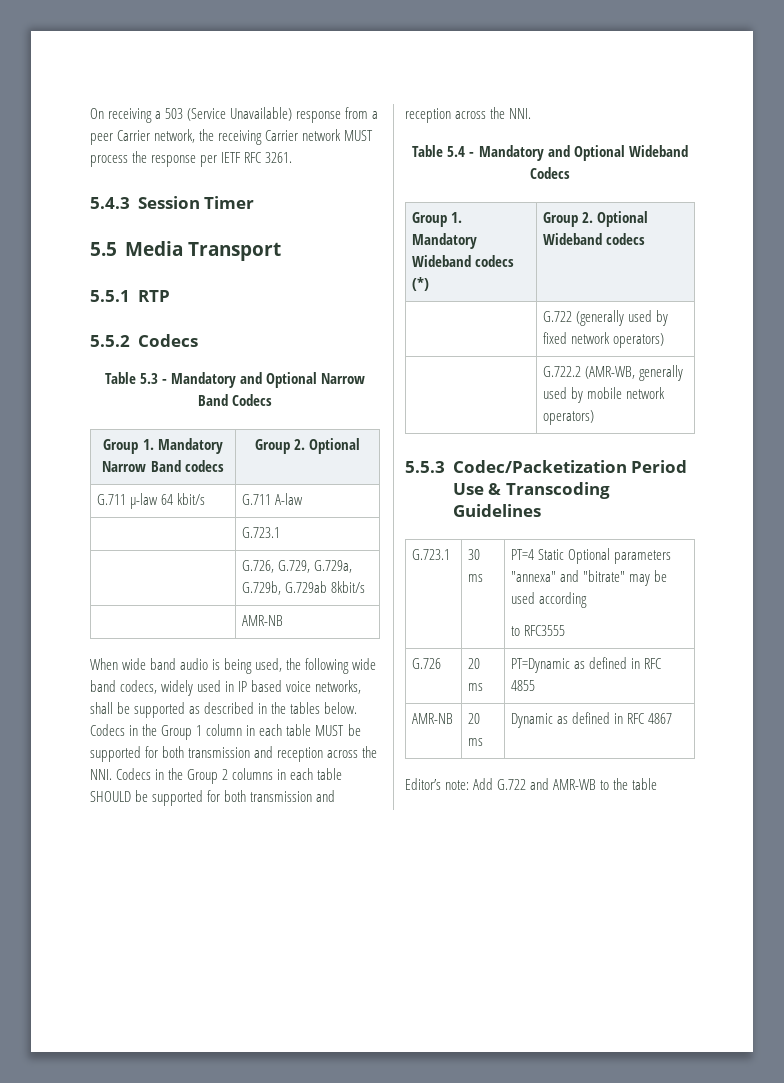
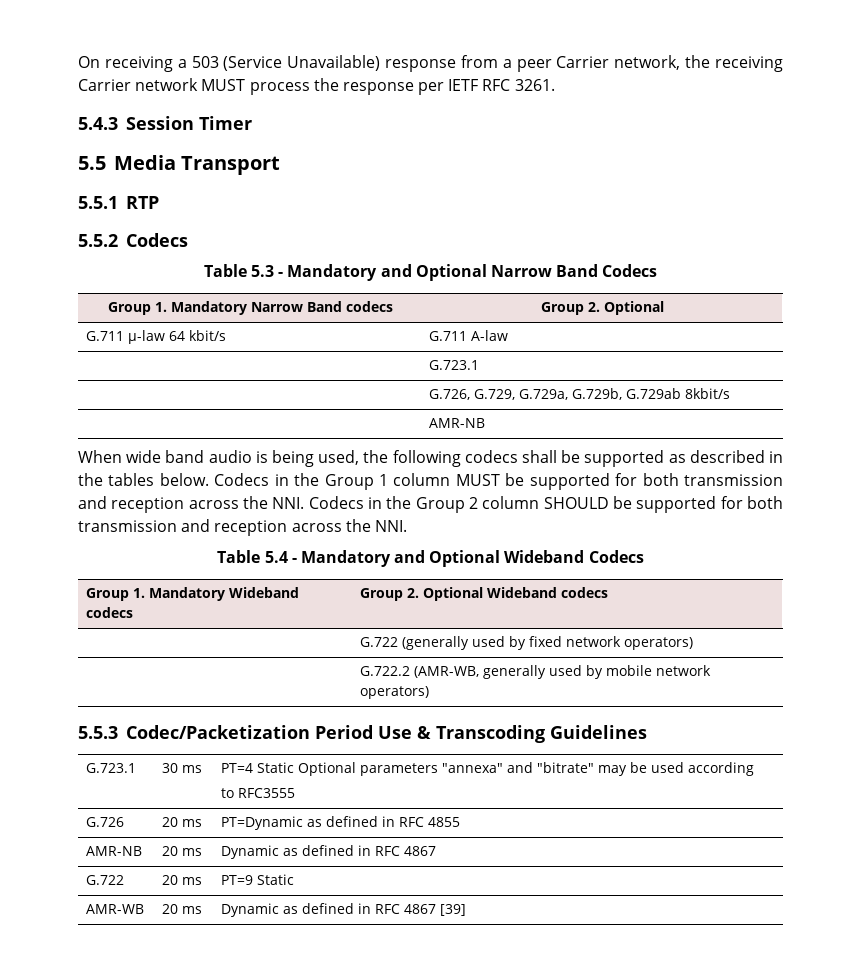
[352,658,377,670] [90,680,362,696] wide band codecs, widely used in IP based voice networks, -> [464,450,518,463] codecs
[246,724,312,736] in each table -> (451, 479) none
[232,768,343,780] columns in each table -> [482,496,540,509] column
[412,277,430,291] (*) -> (134, 612) none
[405,778,658,790] // Editor’s note: Add G.722 and AMR-WB to the table -> [86,875,125,885] [162,875,203,885] [221,874,295,885] [86,904,145,914] [162,904,203,914] [221,903,467,917] // G.722 | 20 ms | PT=9 Static // AMR-WB | 20 ms | Dynamic as defined in RFC 4867 [39]

